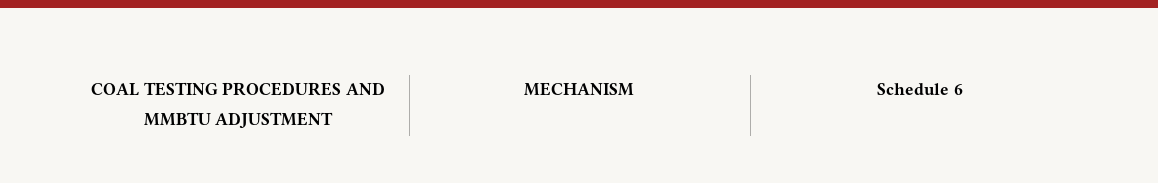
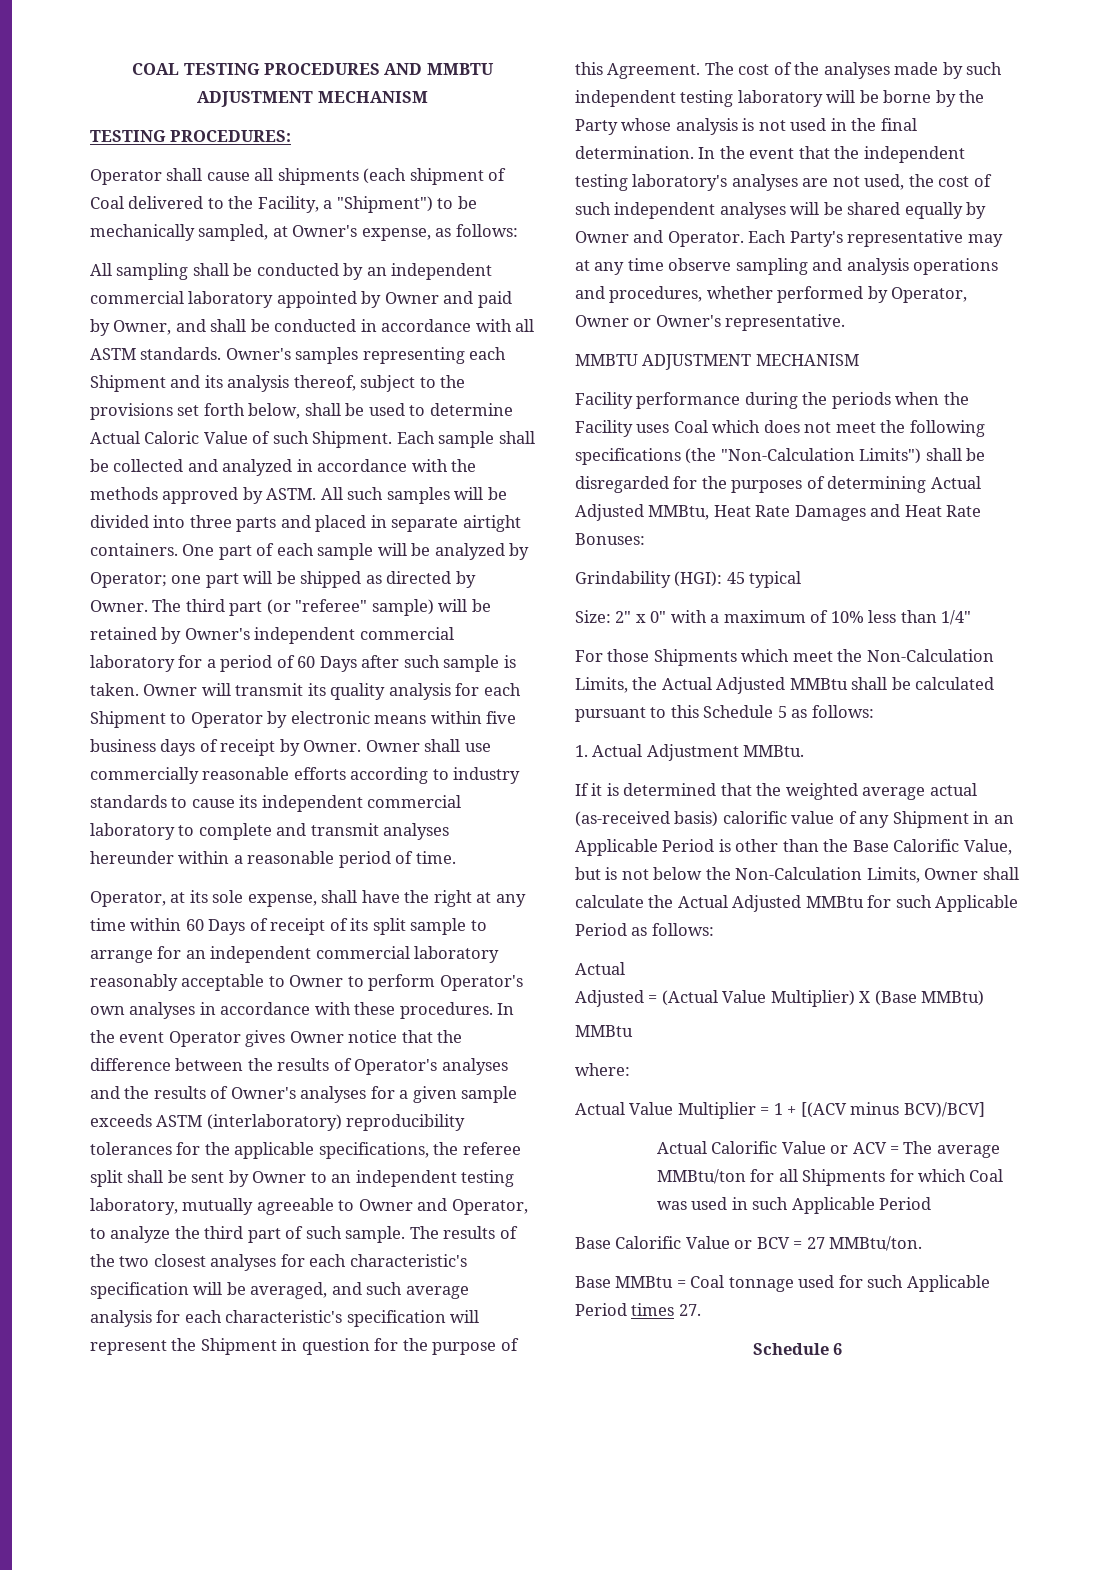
(634, 89) none -> [90,130,292,142] [90,168,507,185] [90,196,477,213] [90,224,518,241] [90,263,493,280] [90,291,512,308] [90,319,535,336] [90,347,507,364] [90,375,466,392] [90,403,513,420] [90,431,535,448] [90,459,477,476] [90,487,507,504] [90,515,521,532] [90,543,530,560] [90,571,476,588] [90,599,491,616] [90,627,454,644] [90,655,516,672] [90,683,521,700] [90,711,517,728] [90,739,491,756] [90,767,521,784] [90,795,462,812] [90,823,450,840] [90,851,456,868] [90,890,526,907] [90,918,487,935] [90,946,500,963] [90,974,523,991] [90,1002,515,1019] [90,1030,463,1047] [90,1058,508,1075] [90,1086,518,1103] [90,1114,466,1131] [90,1142,521,1159] [90,1170,515,1187] [90,1198,528,1215] [90,1226,518,1243] [90,1254,467,1271] [90,1282,469,1299] [90,1310,480,1327] [90,1338,519,1355] [575,62,1003,79] [575,90,985,107] [575,118,917,135] [575,146,965,163] [575,174,992,191] [575,202,987,219] [575,230,1003,247] [575,258,999,275] [575,286,968,303] [575,314,846,331] [575,354,859,370] [575,392,969,409] [575,420,985,437] [575,448,986,465] [575,476,981,493] [575,504,982,521] [575,533,645,545] [575,571,802,588] [575,610,972,625] [575,649,994,666] [575,677,995,694] [575,705,874,722] [575,744,805,761] [575,783,977,800] [575,811,1014,828] [575,839,1012,856] [575,867,1019,883] [575,895,1019,912] [575,923,714,936] [575,962,625,975] [575,990,985,1007] [575,1025,633,1037] [575,1063,630,1076] [575,1102,985,1119] [656,1141,1000,1158] [656,1169,1004,1186] [656,1197,931,1214] [575,1236,923,1251] [575,1275,990,1292] [575,1303,701,1316] // TESTING PROCEDURES: // Operator shall cause all shipments (each shipment of Coal delivered to the Facility, a "Shipment") to be mechanically sampled, at Owner's expense, as follows: // All sampling shall be conducted by an independent commercial laboratory appointed by Owner and paid by Owner, and shall be conducted in accordance with all ASTM standards. Owner's samples representing each Shipment and its analysis thereof, subject to the provisions set forth below, shall be used to determine Actual Caloric Value of such Shipment. Each sample shall be collected and analyzed in accordance with the methods approved by ASTM. All such samples will be divided into three parts and placed in separate airtight containers. One part of each sample will be analyzed by Operator; one part will be shipped as directed by Owner. The third part (or "referee" sample) will be retained by Owner's independent commercial laboratory for a period of 60 Days after such sample is taken. Owner will transmit its quality analysis for each Shipment to Operator by electronic means within five business days of receipt by Owner. Owner shall use commercially reasonable efforts according to industry standards to cause its independent commercial laboratory to complete and transmit analyses hereunder within a reasonable period of time. // Operator, at its sole expense, shall have the right at any time within 60 Days of receipt of its split sample to arrange for an independent commercial laboratory reasonably acceptable to Owner to perform Operator's own analyses in accordance with these procedures. In the event Operator gives Owner notice that the difference between the results of Operator's analyses and the results of Owner's analyses for a given sample exceeds ASTM (interlaboratory) reproducibility tolerances for the applicable specifications, the referee split shall be sent by Owner to an independent testing laboratory, mutually agreeable to Owner and Operator, to analyze the third part of such sample. The results of the two closest analyses for each characteristic's specification will be averaged, and such average analysis for each characteristic's specification will represent the Shipment in question for the purpose of this Agreement. The cost of the analyses made by such independent testing laboratory will be borne by the Party whose analysis is not used in the final determination. In the event that the independent testing laboratory's analyses are not used, the cost of such independent analyses will be shared equally by Owner and Operator. Each Party's representative may at any time observe sampling and analysis operations and procedures, whether performed by Operator, Owner or Owner's representative. // MMBTU ADJUSTMENT MECHANISM // Facility performance during the periods when the Facility uses Coal which does not meet the following specifications (the "Non-Calculation Limits") shall be disregarded for the purposes of determining Actual Adjusted MMBtu, Heat Rate Damages and Heat Rate Bonuses: // Grindability (HGI): 45 typical // Size: 2" x 0" with a maximum of 10% less than 1/4" // For those Shipments which meet the Non-Calculation Limits, the Actual Adjusted MMBtu shall be calculated pursuant to this Schedule 5 as follows: // 1. Actual Adjustment MMBtu. // If it is determined that the weighted average actual (as-received basis) calorific value of any Shipment in an Applicable Period is other than the Base Calorific Value, but is not below the Non-Calculation Limits, Owner shall calculate the Actual Adjusted MMBtu for such Applicable Period as follows: // Actual // Adjusted = (Actual Value Multiplier) X (Base MMBtu) // MMBtu // where: // Actual Value Multiplier = 1 + [(ACV minus BCV)/BCV] // Actual Calorific Value or ACV = The average MMBtu/ton for all Shipments for which Coal was used in such Applicable Period // Base Calorific Value or BCV = 27 MMBtu/ton. // Base MMBtu = Coal tonnage used for such Applicable Period times 27.

